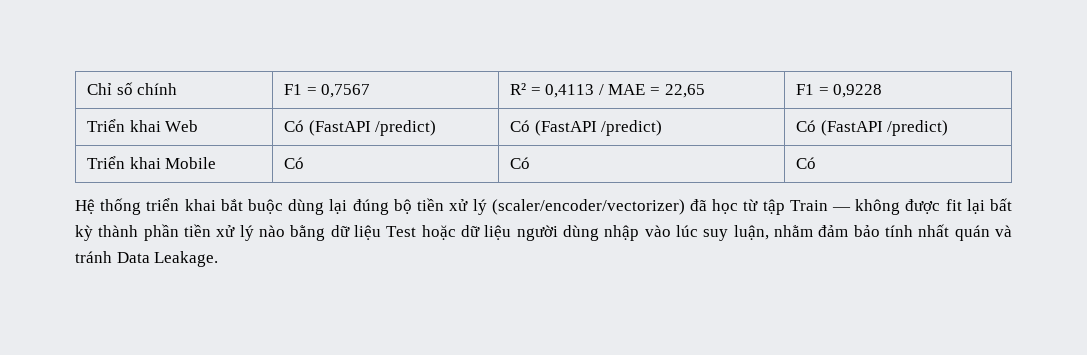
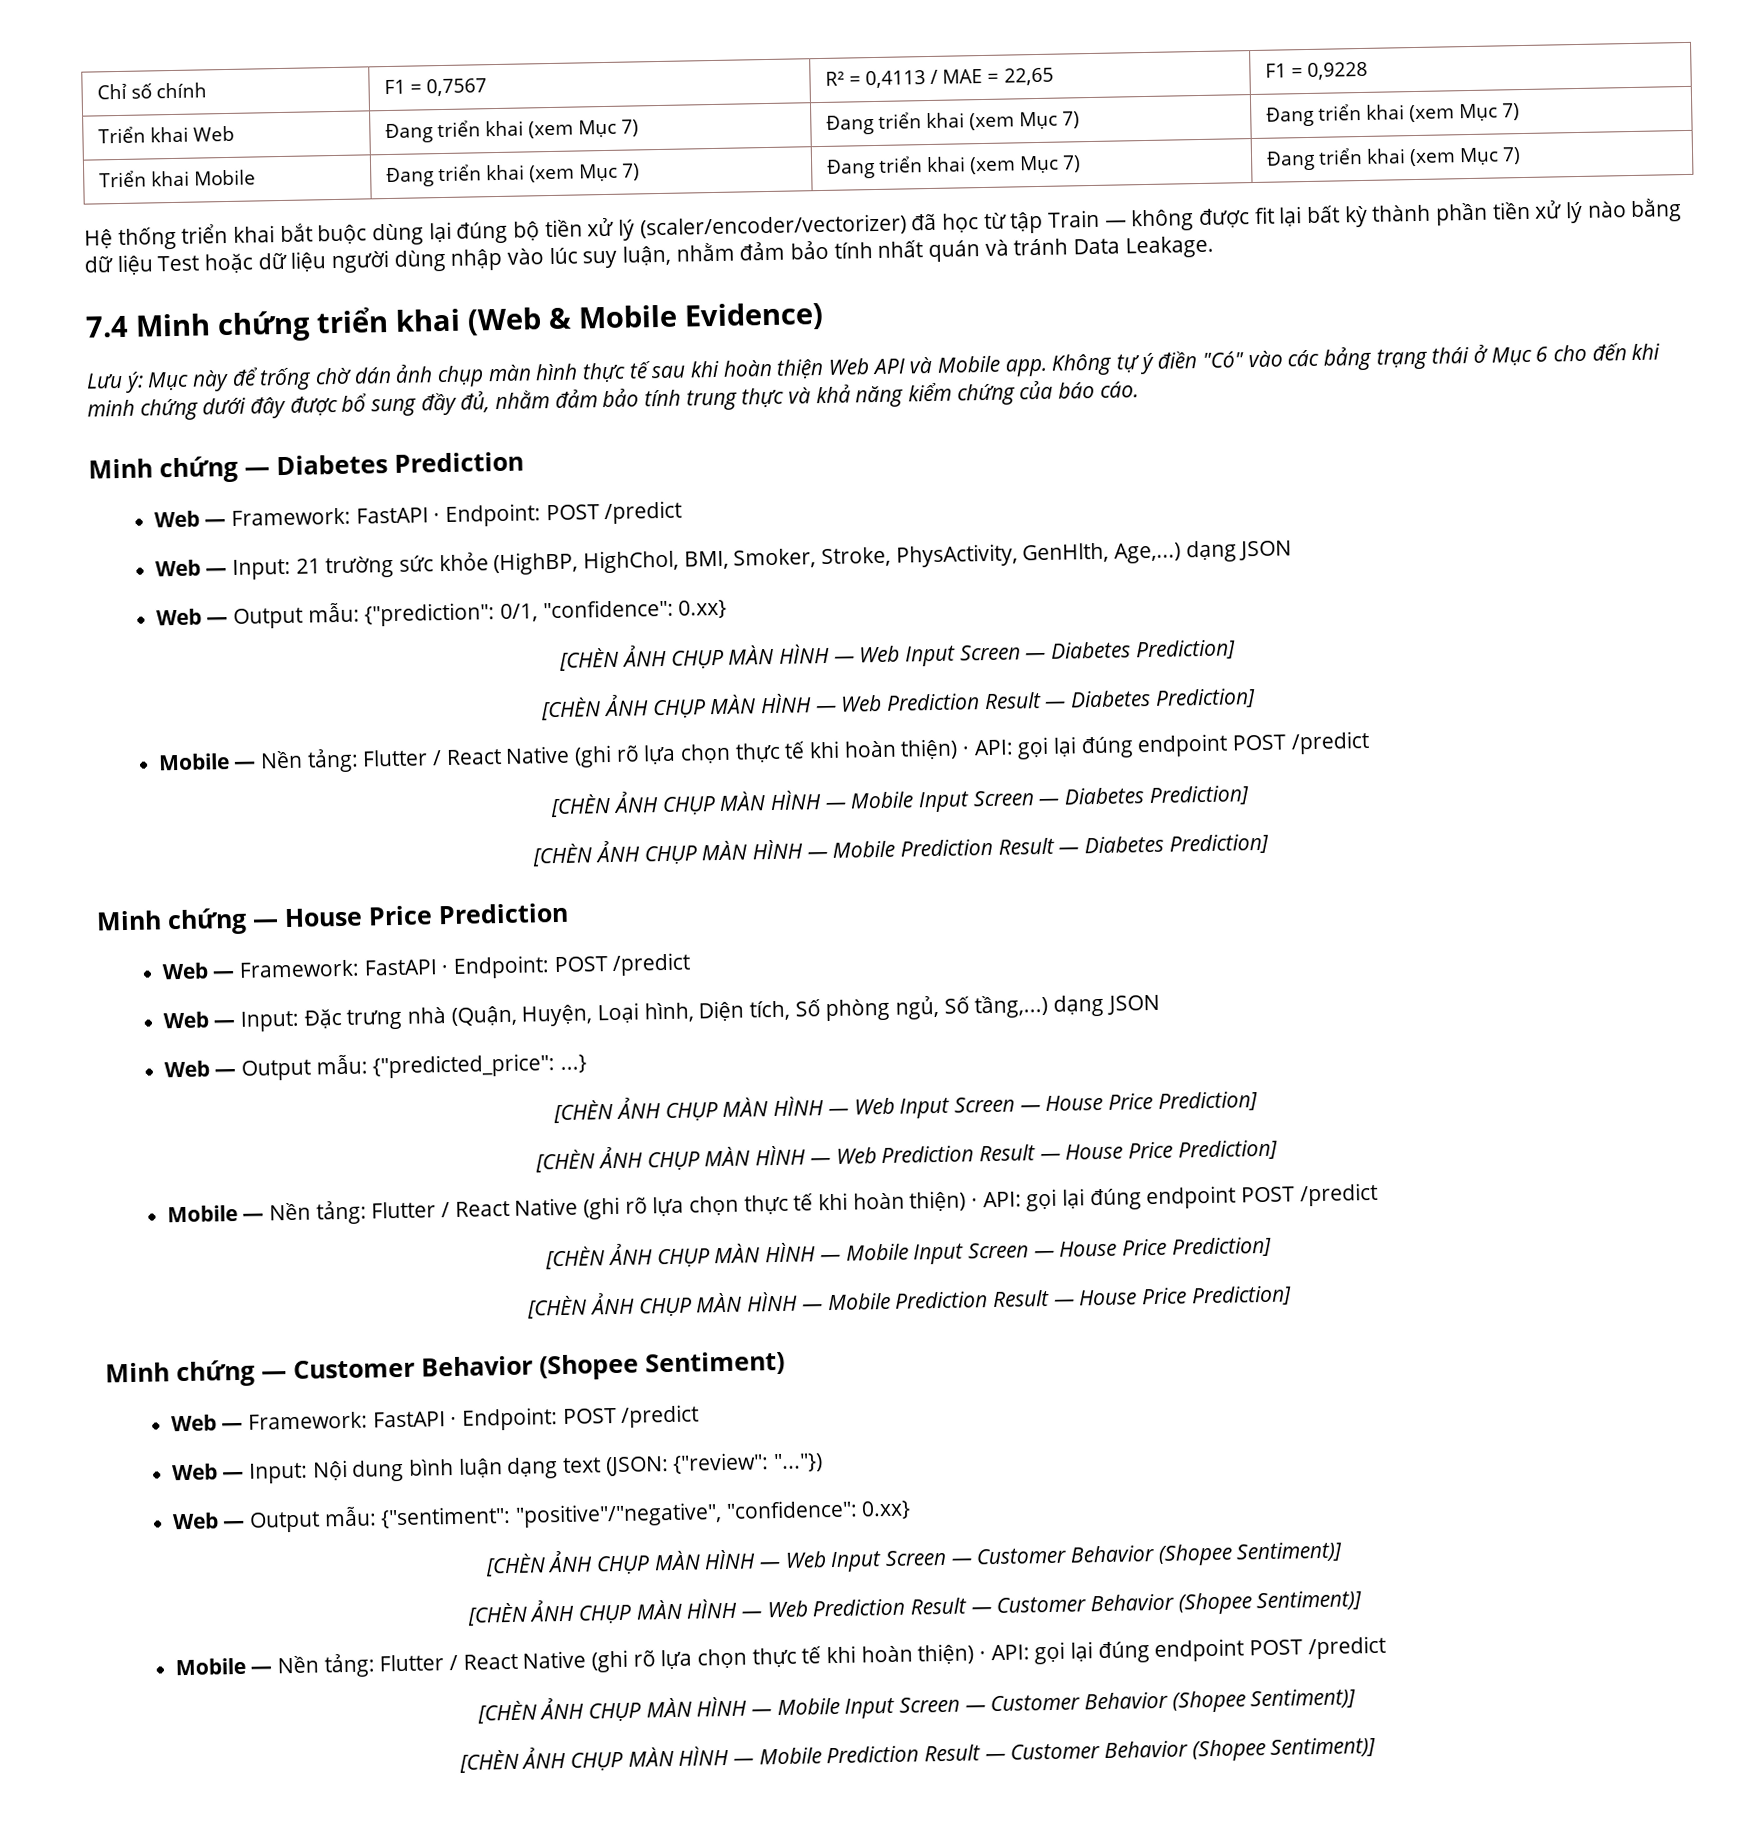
[284,120,437,136] [510,120,663,136] [796,120,949,136] [87,156,217,169] [284,157,305,169] [510,157,531,169] [796,157,817,169] Có (FastAPI /predict) | Có (FastAPI /predict) | Có (FastAPI /predict) // Triển khai Mobile | Có | Có | Có -> [384,119,640,144] [825,111,1081,135] [1265,103,1521,127] [98,169,257,188] [385,163,641,188] [826,155,1082,179] [1265,147,1522,171] Đang triển khai (xem Mục 7) | Đang triển khai (xem Mục 7) | Đang triển khai (xem Mục 7) // Triển khai Mobile | Đang triển khai (xem Mục 7) | Đang triển khai (xem Mục 7) | Đang triển khai (xem Mục 7)
(219, 259) none -> [85,301,824,343] [86,343,1661,393] [87,380,1139,421] [88,451,524,484] [153,500,683,528] [154,540,1293,580] [155,598,728,629] [559,639,1236,671] [540,688,1256,721] [157,730,1370,773] [550,785,1250,818] [532,833,1269,867] [96,902,569,936] [161,952,692,980] [162,994,1160,1032] [163,1053,587,1081] [553,1091,1258,1124] [535,1139,1278,1173] [166,1182,1378,1225] [545,1236,1272,1270] [526,1285,1292,1319] [105,1350,785,1388] [170,1404,700,1432] [171,1452,824,1484] [171,1499,912,1533] [484,1541,1344,1577] [466,1590,1363,1626] [174,1635,1386,1678] [476,1688,1357,1724] [458,1736,1377,1773] // 7.4 Minh chứng triển khai (Web & Mobile Evidence) // Lưu ý: Mục này để trống chờ dán ảnh chụp màn hình thực tế sau khi hoàn thiện Web API và Mobile app. Không tự ý điền "Có" vào các bảng trạng thái ở Mục 6 cho đến khi minh chứng dưới đây được bổ sung đầy đủ, nhằm đảm bảo tính trung thực và khả năng kiểm chứng của báo cáo. // Minh chứng — Diabetes Prediction // Web — Framework: FastAPI · Endpoint: POST /predict // Web — Input: 21 trường sức khỏe (HighBP, HighChol, BMI, Smoker, Stroke, PhysActivity, GenHlth, Age,...) dạng JSON // Web — Output mẫu: {"prediction": 0/1, "confidence": 0.xx} // [CHÈN ẢNH CHỤP MÀN HÌNH — Web Input Screen — Diabetes Prediction] // [CHÈN ẢNH CHỤP MÀN HÌNH — Web Prediction Result — Diabetes Prediction] // Mobile — Nền tảng: Flutter / React Native (ghi rõ lựa chọn thực tế khi hoàn thiện) · API: gọi lại đúng endpoint POST /predict // [CHÈN ẢNH CHỤP MÀN HÌNH — Mobile Input Screen — Diabetes Prediction] // [CHÈN ẢNH CHỤP MÀN HÌNH — Mobile Prediction Result — Diabetes Prediction] // Minh chứng — House Price Prediction // Web — Framework: FastAPI · Endpoint: POST /predict // Web — Input: Đặc trưng nhà (Quận, Huyện, Loại hình, Diện tích, Số phòng ngủ, Số tầng,...) dạng JSON // Web — Output mẫu: {"predicted_price": ...} // [CHÈN ẢNH CHỤP MÀN HÌNH — Web Input Screen — House Price Prediction] // [CHÈN ẢNH CHỤP MÀN HÌNH — Web Prediction Result — House Price Prediction] // Mobile — Nền tảng: Flutter / React Native (ghi rõ lựa chọn thực tế khi hoàn thiện) · API: gọi lại đúng endpoint POST /predict // [CHÈN ẢNH CHỤP MÀN HÌNH — Mobile Input Screen — House Price Prediction] // [CHÈN ẢNH CHỤP MÀN HÌNH — Mobile Prediction Result — House Price Prediction] // Minh chứng — Customer Behavior (Shopee Sentiment) // Web — Framework: FastAPI · Endpoint: POST /predict // Web — Input: Nội dung bình luận dạng text (JSON: {"review": "..."}) // Web — Output mẫu: {"sentiment": "positive"/"negative", "confidence": 0.xx} // [CHÈN ẢNH CHỤP MÀN HÌNH — Web Input Screen — Customer Behavior (Shopee Sentiment)] // [CHÈN ẢNH CHỤP MÀN HÌNH — Web Prediction Result — Customer Behavior (Shopee Sentiment)] // Mobile — Nền tảng: Flutter / React Native (ghi rõ lựa chọn thực tế khi hoàn thiện) · API: gọi lại đúng endpoint POST /predict // [CHÈN ẢNH CHỤP MÀN HÌNH — Mobile Input Screen — Customer Behavior (Shopee Sentiment)] // [CHÈN ẢNH CHỤP MÀN HÌNH — Mobile Prediction Result — Customer Behavior (Shopee Sentiment)]

